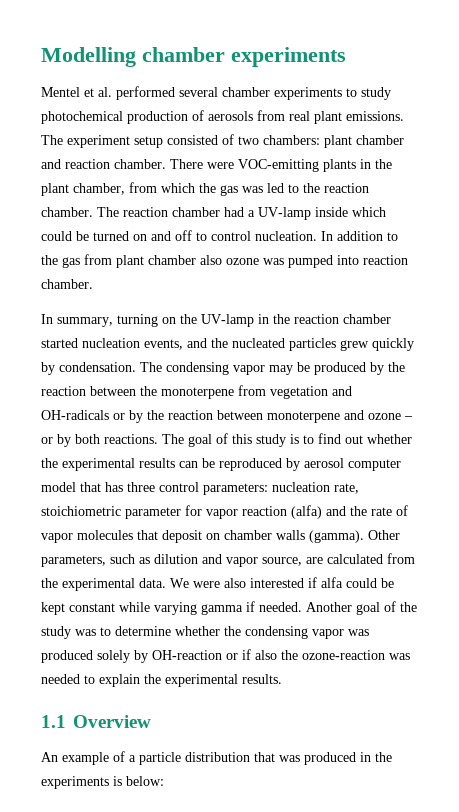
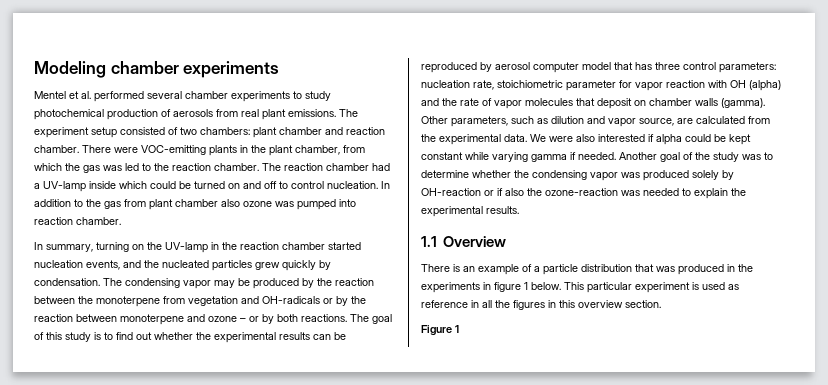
[41,47,136,67] Modelling -> [34,61,106,78] Modeling
[291,505,322,519] (alfa) -> [708,80,781,91] with OH (alpha)
[321,577,343,588] alfa -> [656,134,682,145] alpha
[41,752,58,762] An -> [421,264,475,272] There is an
[113,776,164,786] is below: -> [483,282,739,293] [421,300,661,310] [421,325,459,336] in figure 1 below. This particular experiment is used as reference in all the figures in this overview section. // Figure 1

